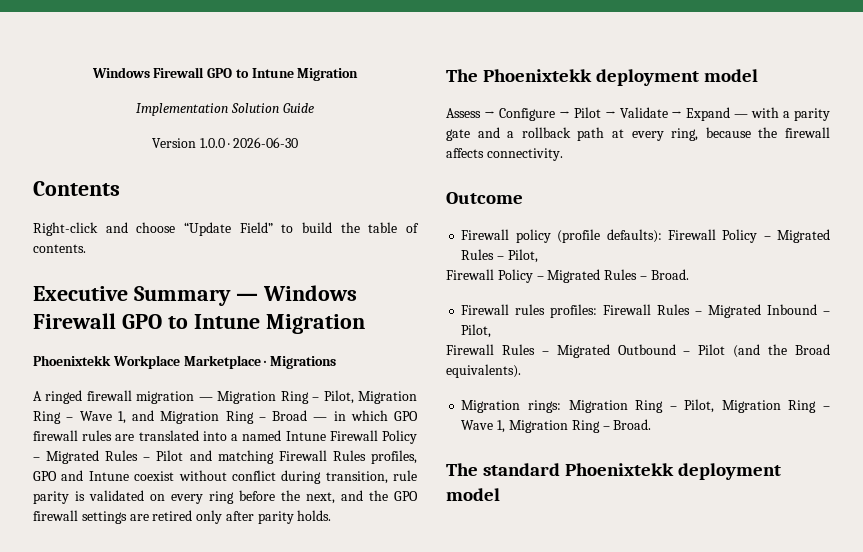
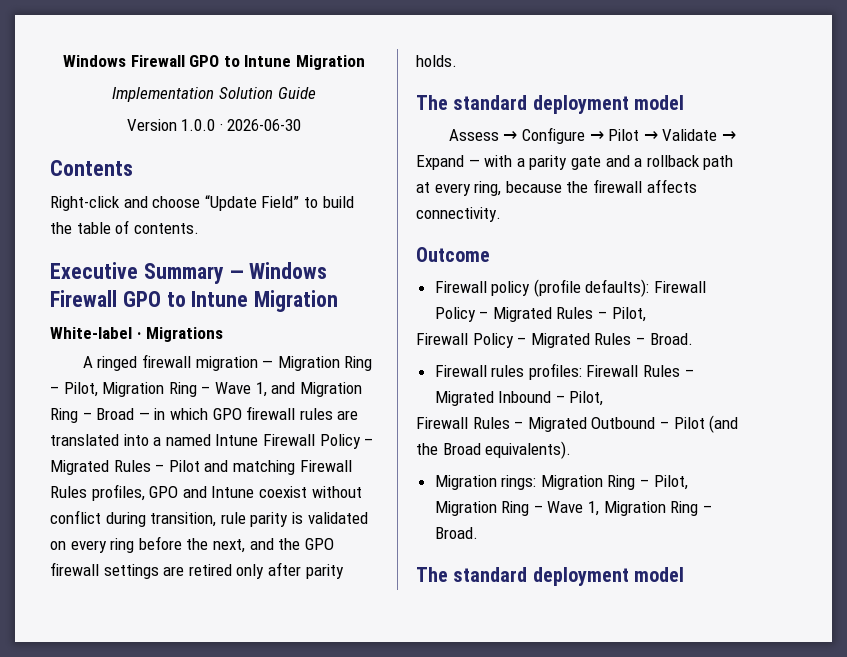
[33,355,261,369] Phoenixtekk Workplace Marketplace -> [50,327,132,339] White-label
[483,69,593,82] Phoenixtekk -> [453,95,528,110] standard
[565,463,675,476] Phoenixtekk -> (528, 574) none

